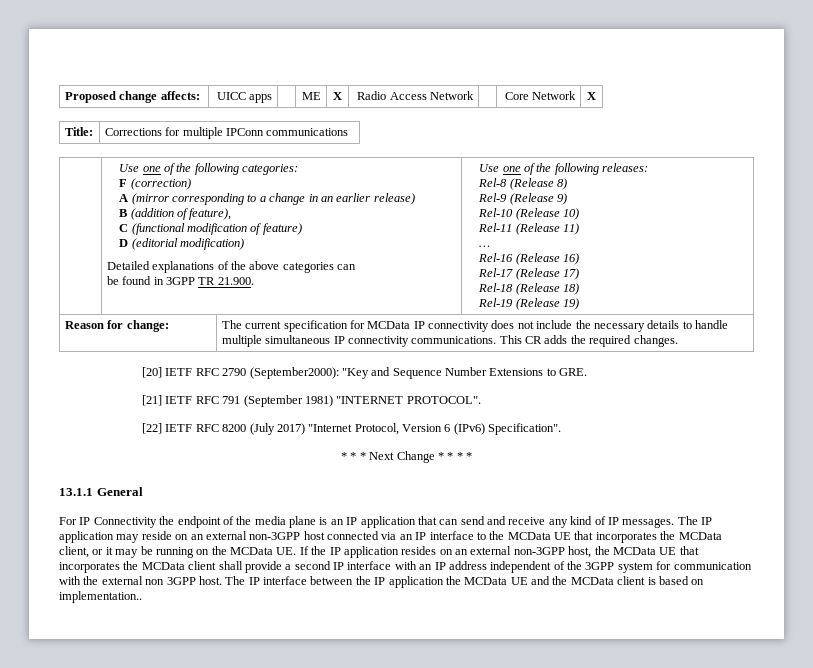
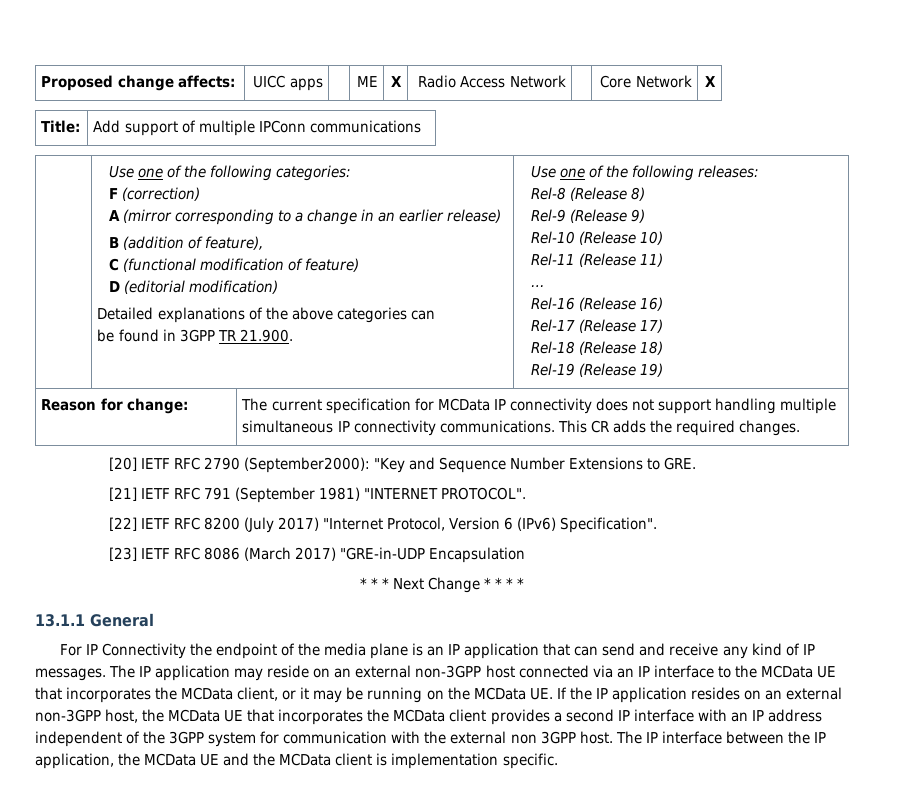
[104,127,181,136] Corrections for -> [93,120,196,136] Add support of
[536,320,729,332] include the necessary details to handle -> [657,398,776,414] support handling
(562, 429) none -> [108,547,526,563] // [23] IETF RFC 8086 (March 2017) "GRE-in-UDP Encapsulation
[218,561,282,573] shall provide -> [490,709,550,725] provides
[388,576,444,588] application -> [35,753,114,769] application,
[658,576,705,585] [59,591,142,603] based on implementation.. -> [391,753,558,769] implementation specific.

